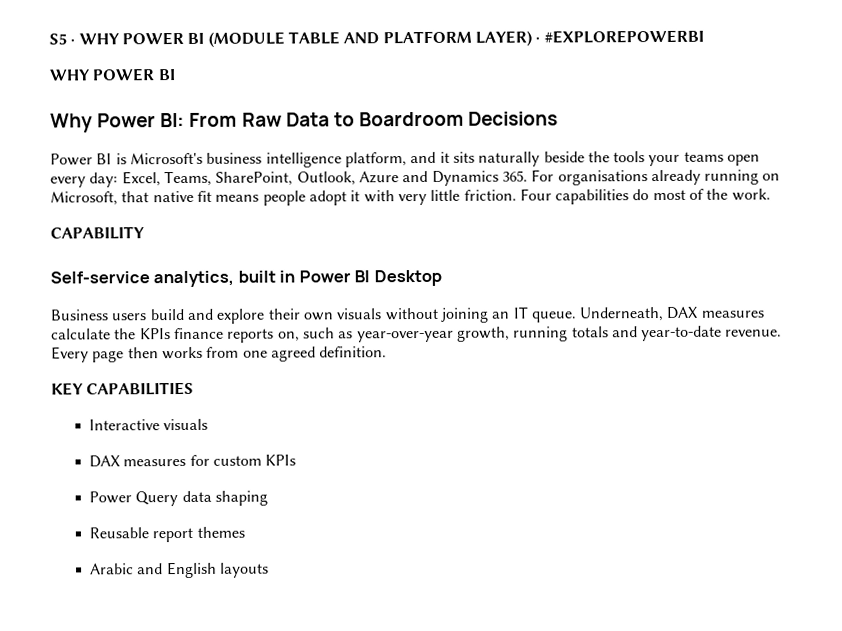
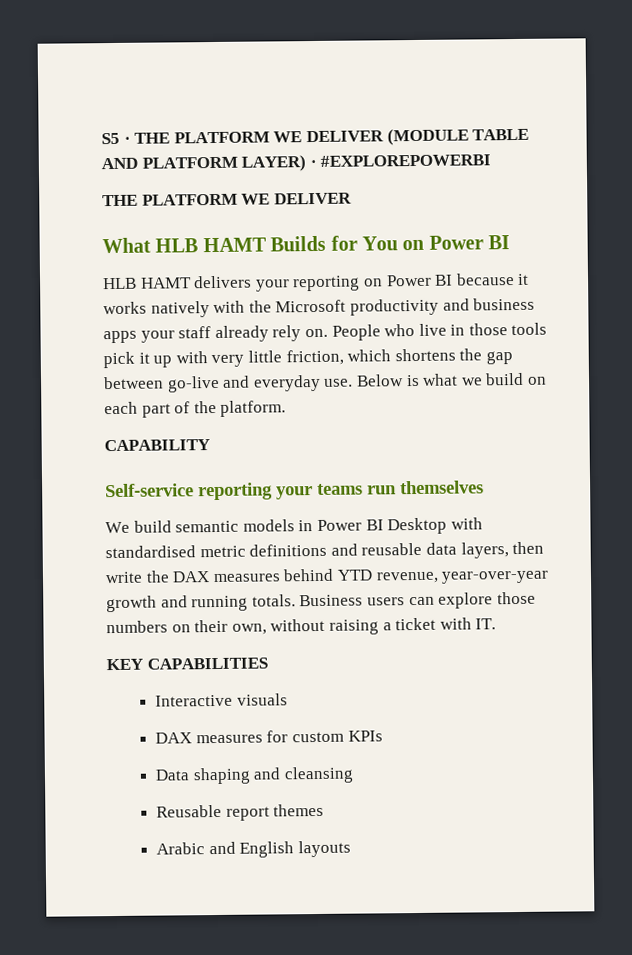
[78,31,205,46] WHY POWER BI -> [134,130,384,144] THE PLATFORM WE DELIVER
[49,68,176,82] [50,111,559,133] [50,151,761,168] [50,169,781,188] [50,188,686,206] WHY POWER BI // Why Power BI: From Raw Data to Boardroom Decisions // Power BI is Microsoft's business intelligence platform, and it sits naturally beside the tools your teams open every day: Excel, Teams, SharePoint, Outlook, Azure and Dynamics 365. For organisations already running on Microsoft, that native fit means people adopt it with very little friction. Four capabilities do most -> [102,192,352,207] [102,235,511,254] [103,273,530,292] [103,297,536,318] [103,322,548,344] [103,348,513,369] [103,372,547,393] [104,401,171,418] THE PLATFORM WE DELIVER // What HLB HAMT Builds for You on Power BI // HLB HAMT delivers your reporting on Power BI because it works natively with the Microsoft productivity and business apps your staff already rely on. People who live in those tools pick it up with very little friction, which shortens the gap between go-live and everyday use. Below is what we build on each part
[731,188,771,201] work. -> [220,400,287,417] platform.
[153,269,442,288] [50,306,765,324] [51,325,783,343] [51,346,388,363] analytics, built in Power BI Desktop // Business users build and explore their own visuals without joining an IT queue. Underneath, DAX measures calculate the KPIs finance reports on, such as year-over-year growth, running totals and year-to-date revenue. Every page then works from one agreed definition. -> [198,480,484,501] [105,517,483,535] [105,541,545,559] [105,568,550,584] [106,591,536,613] [106,617,497,635] reporting your teams run themselves // We build semantic models in Power BI Desktop with standardised metric definitions and reusable data layers, then write the DAX measures behind YTD revenue, year-over-year growth and running totals. Business users can explore those numbers on their own, without raising a ticket with IT.
[88,490,212,507] Power Query data -> [155,769,191,781] Data
(268, 498) none -> [253,766,355,784] and cleansing

